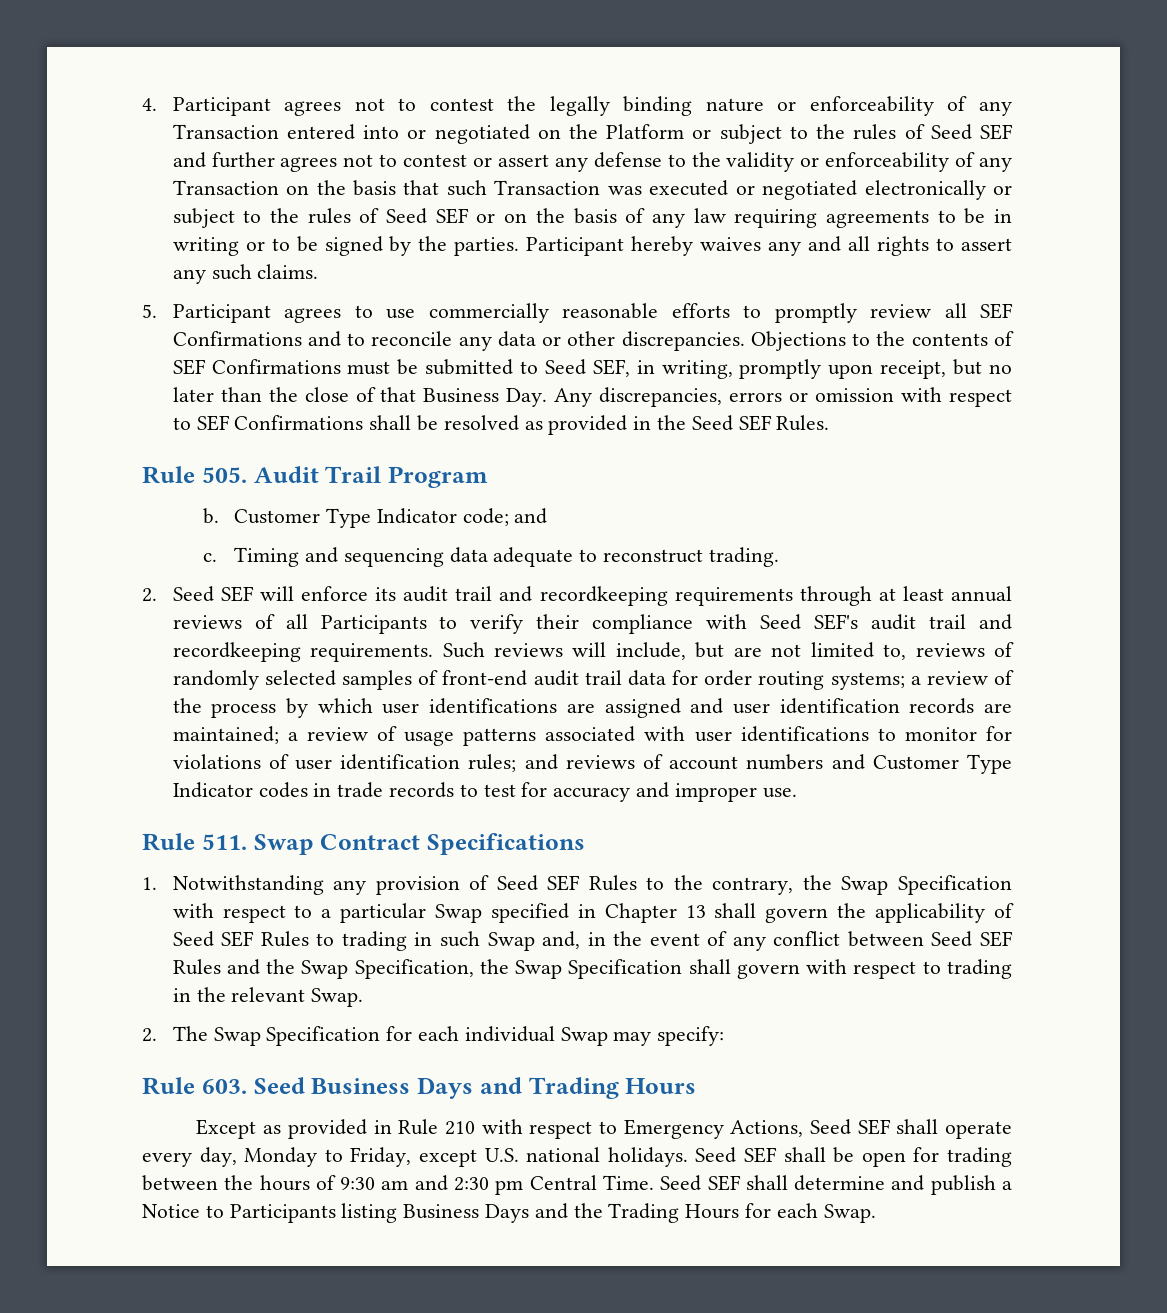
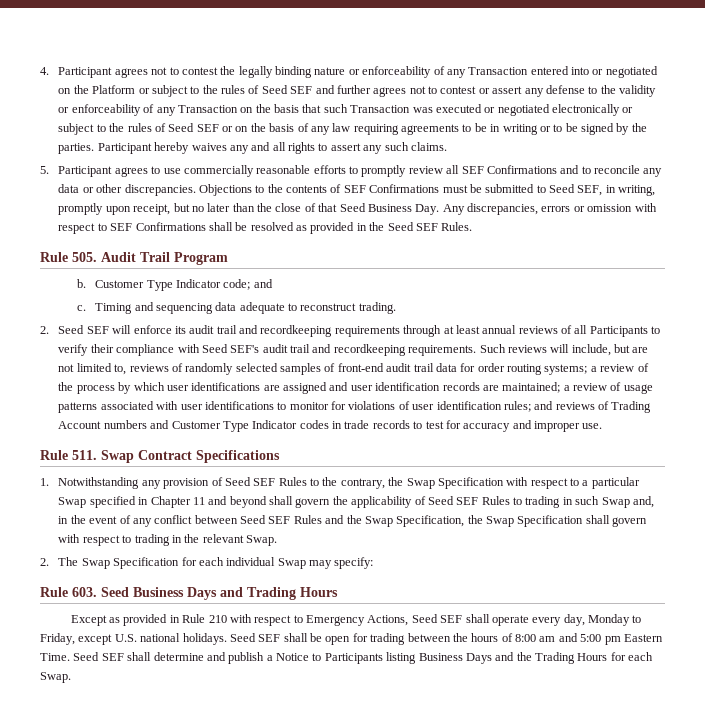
(417, 394) none -> [339,203,366,212] Seed
[669,756,739,770] account -> [611,401,652,413] [58,421,102,429] Trading Account
[685,905,706,918] 13 -> [192,496,267,508] 11 and beyond
[340,1177,376,1190] 9:30 -> [515,634,536,642] 8:00
[454,1175,597,1195] 2:30 pm Central -> [580,634,663,645] 5:00 pm Eastern

